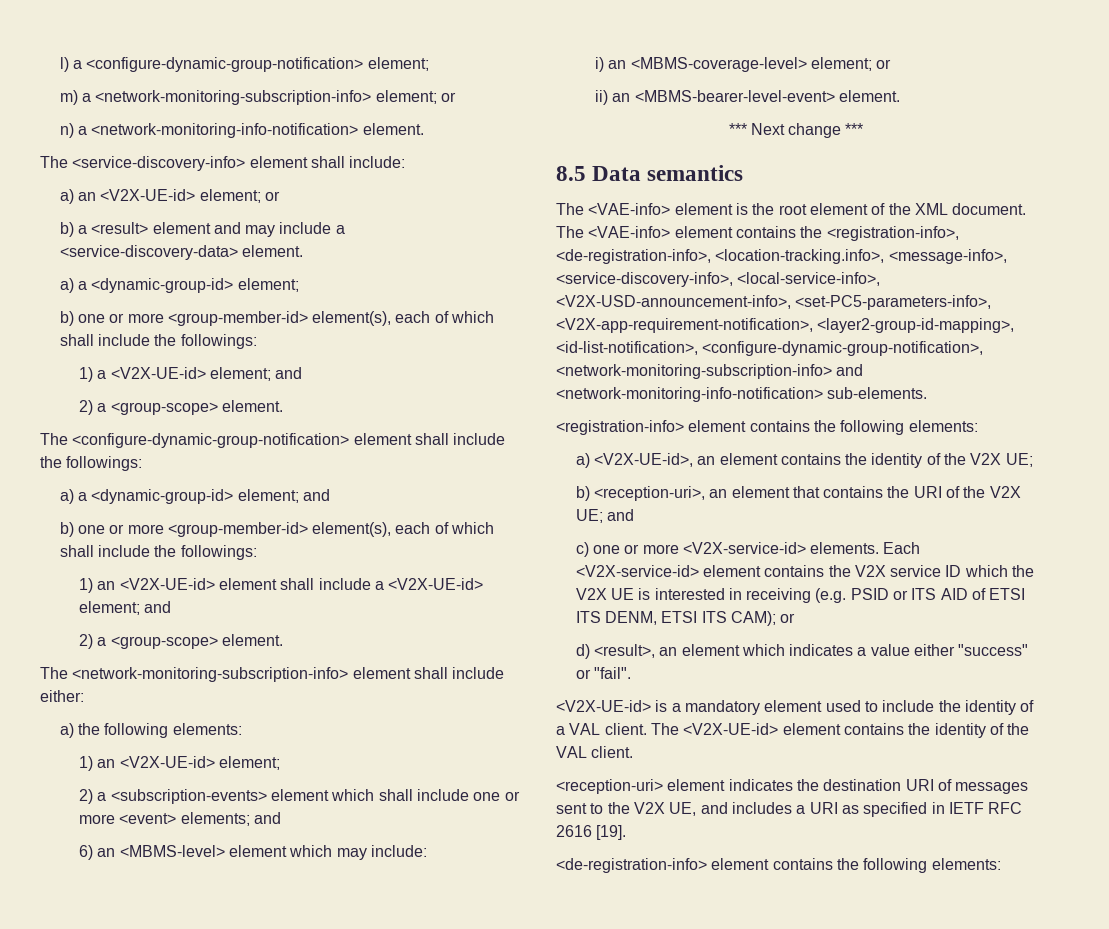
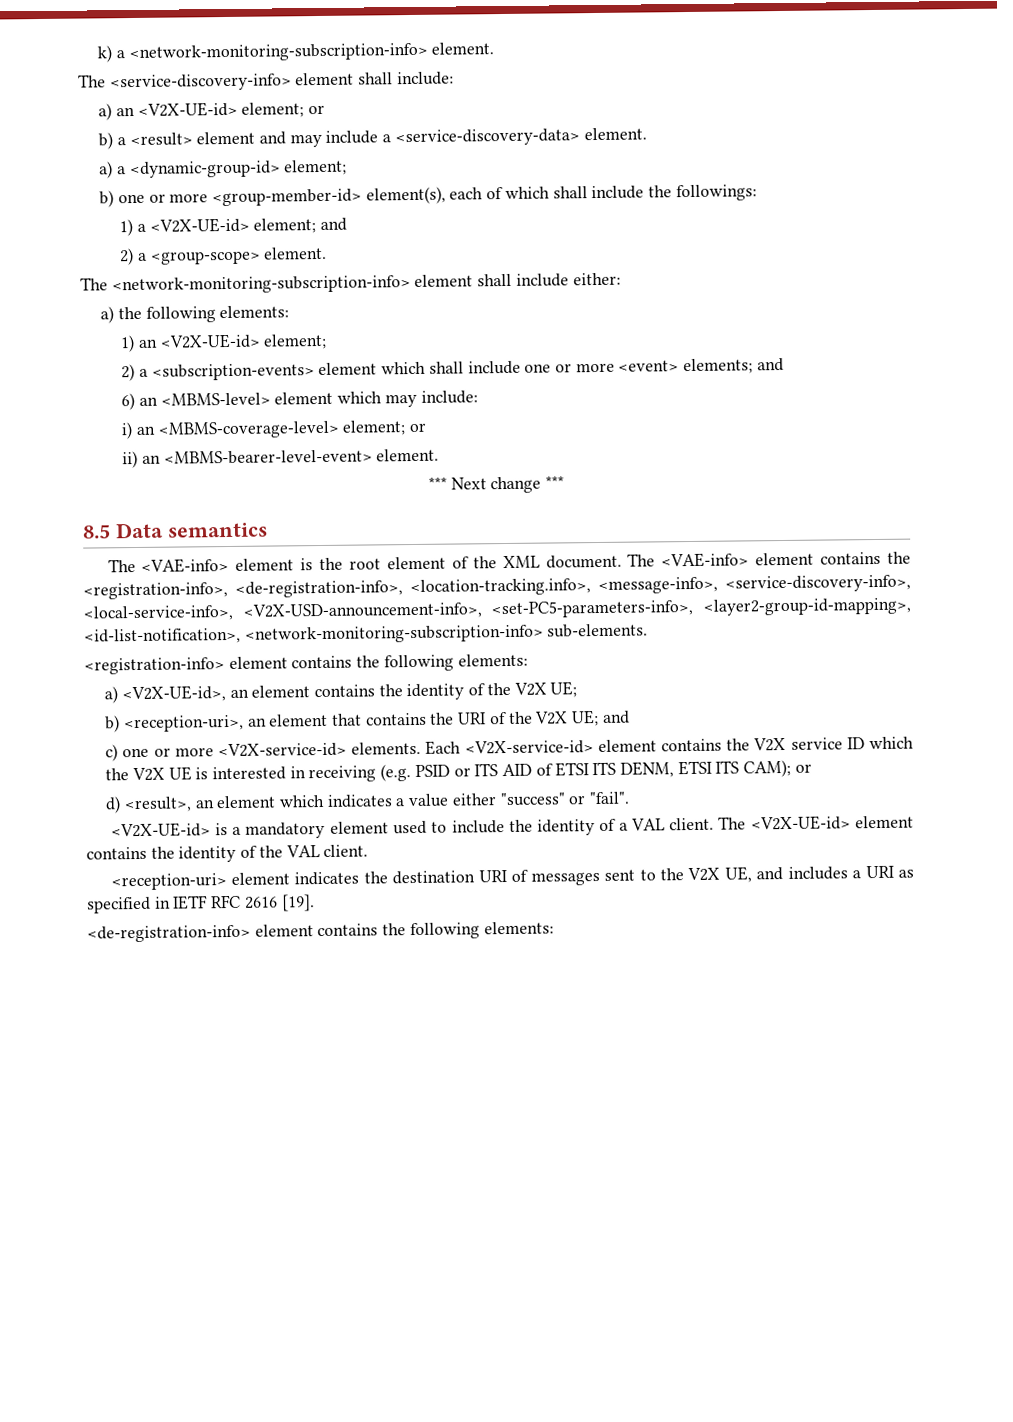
[59,57,429,72] [59,90,456,105] [59,123,359,138] l) a <configure-dynamic-group-notification> element; // m) a <network-monitoring-subscription-info> element; or // n) a <network-monitoring-info-notification> -> [97,42,428,63] k) a <network-monitoring-subscription-info>
[40,433,506,448] [40,456,143,471] [59,489,330,504] [59,522,495,537] [59,545,257,560] [79,578,484,593] [79,601,172,615] [79,634,284,649] // The <configure-dynamic-group-notification> element shall include the followings: // a) a <dynamic-group-id> element; and // b) one or more <group-member-id> element(s), each of which shall include the followings: // 1) an <V2X-UE-id> element shall include a <V2X-UE-id> element; and // 2) a <group-scope> element. -> (328, 253) none
[556,318,813,333] <V2X-app-requirement-notification>, -> (694, 609) none
[702,341,984,356] [556,364,864,379] [556,387,823,402] <configure-dynamic-group-notification>, <network-monitoring-subscription-info> and <network-monitoring-info-notification> -> [244,624,544,644] <network-monitoring-subscription-info>

